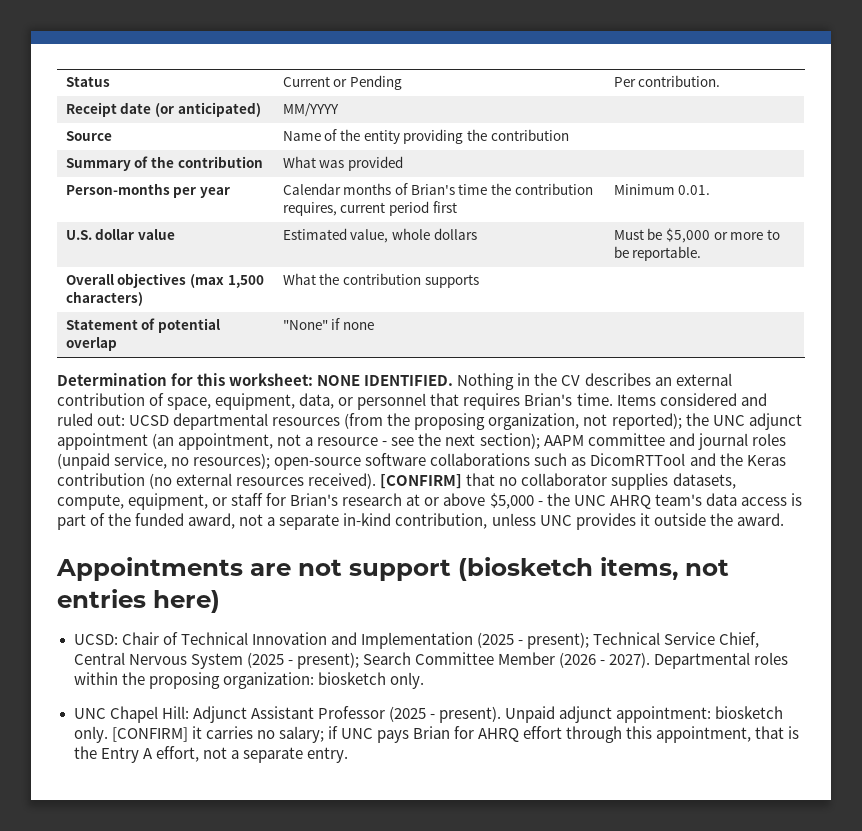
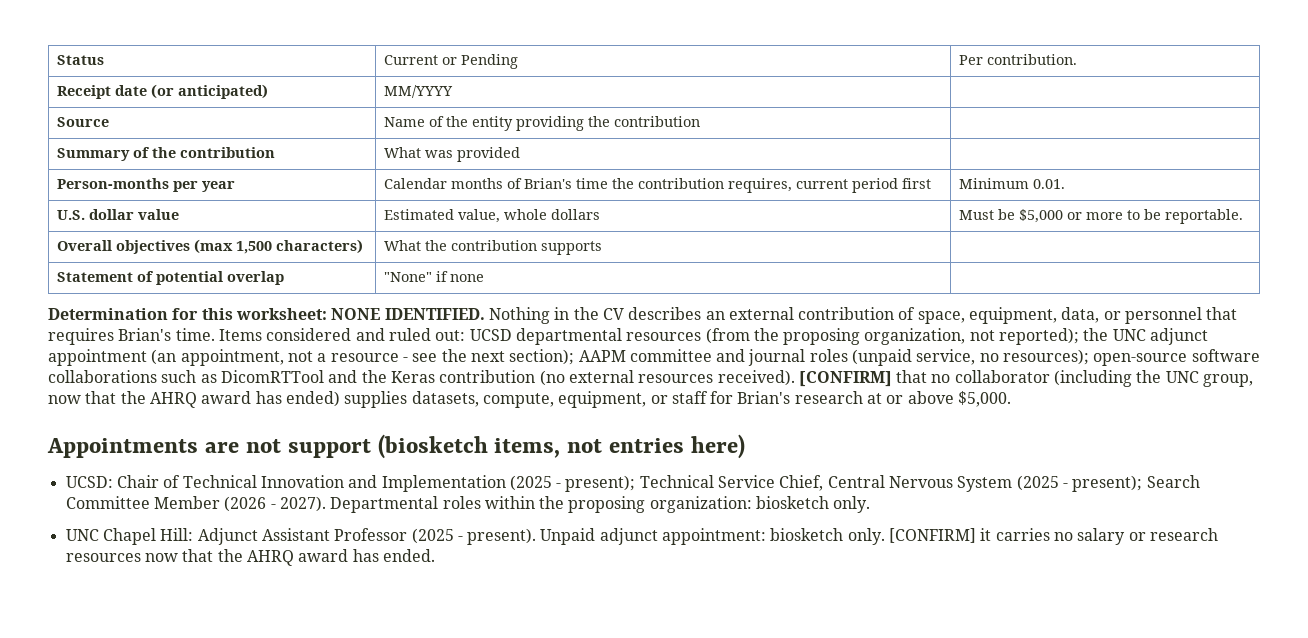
(608, 479) none -> [1054,370,1254,387] [48,391,340,408] (including the UNC group, now that the AHRQ award has ended)
[489,493,802,509] [57,513,784,530] $5,000 - the UNC AHRQ team's data access is part of the funded award, not a separate in-kind contribution, unless UNC provides it outside the award. -> [958,391,1012,407] $5,000.
[278,726,800,743] [73,746,348,763] salary; if UNC pays Brian for AHRQ effort through this appointment, that is the Entry A effort, not a separate entry. -> [1077,528,1219,545] [65,549,435,566] salary or research resources now that the AHRQ award has ended.

